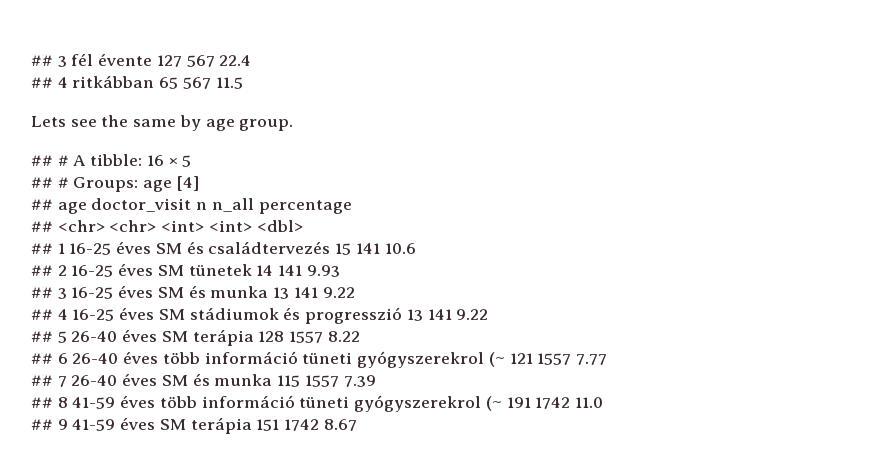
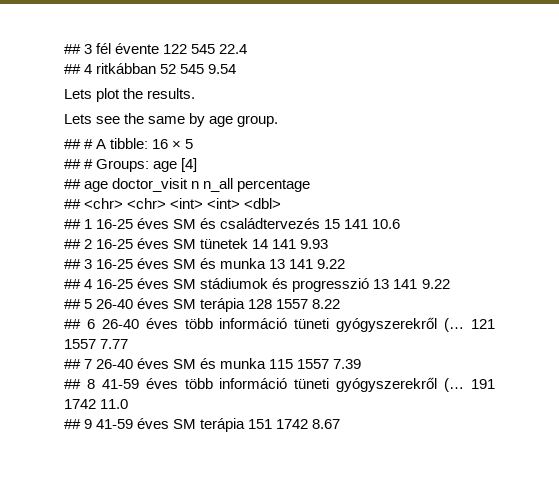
[156,55,215,67] 127 567 -> [163,44,216,54] 122 545
[159,77,243,89] 65 567 11.5 -> [160,64,237,74] [64,88,196,102] 52 545 9.54 // Lets plot the results.
[357,351,505,368] gyógyszerekrol (~ -> [336,317,465,332] gyógyszerekről (…
[354,395,502,412] gyógyszerekrol (~ -> [336,377,465,392] gyógyszerekről (…

